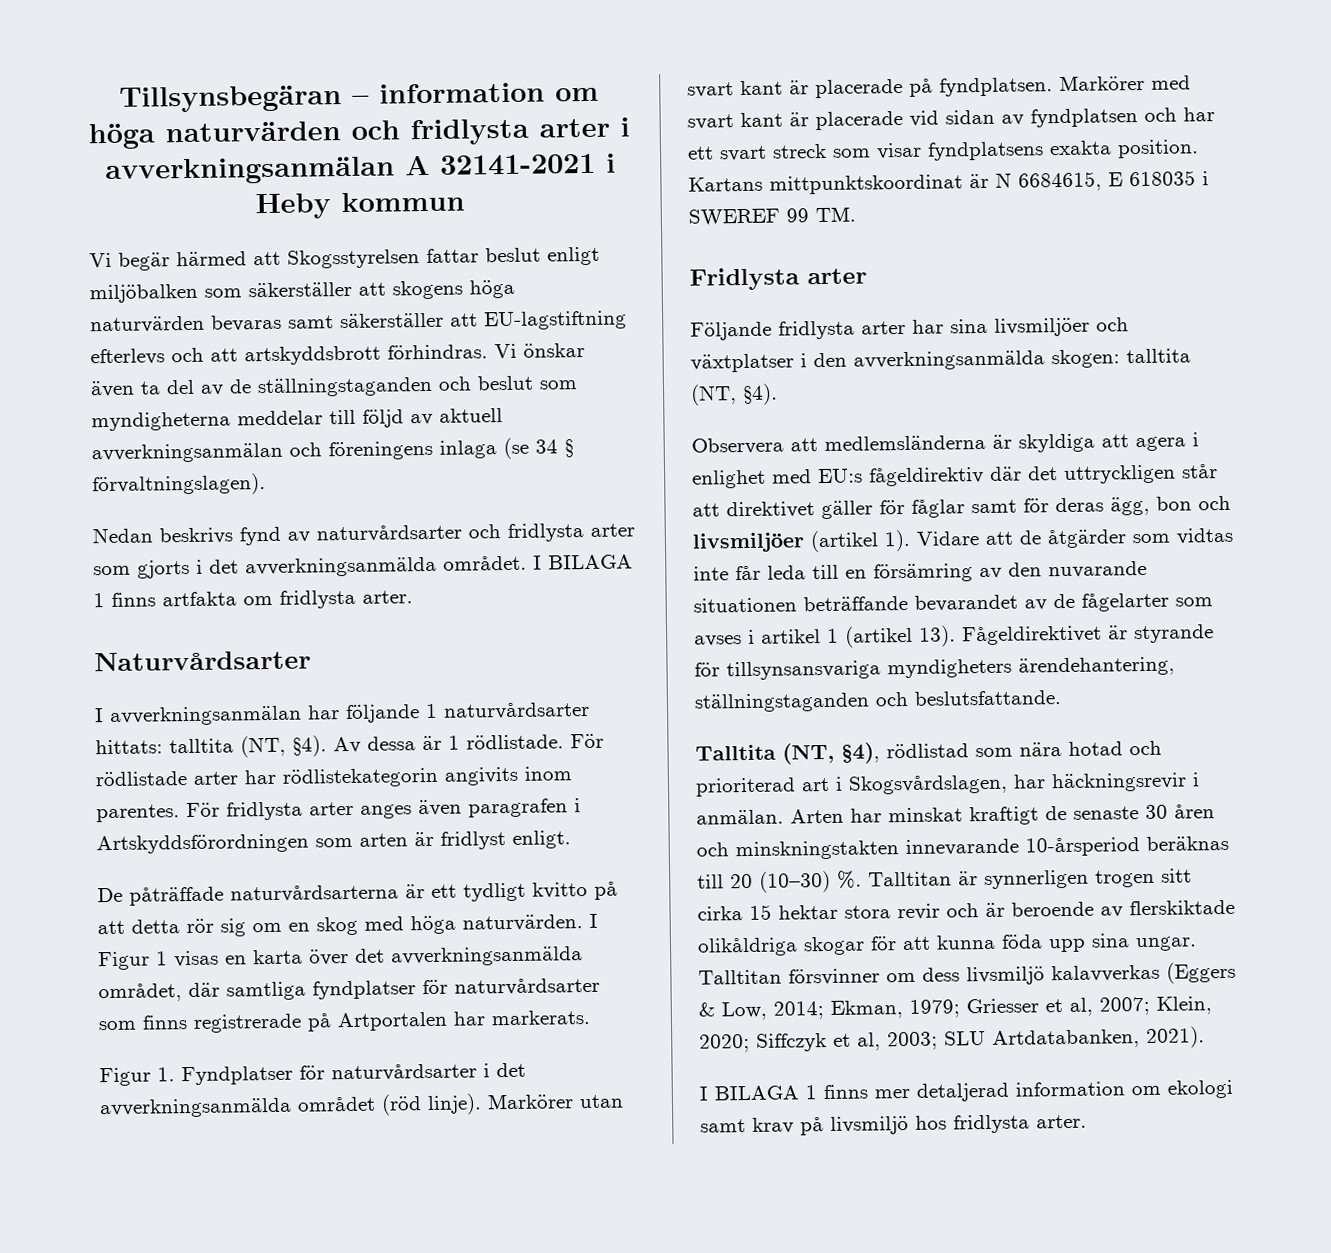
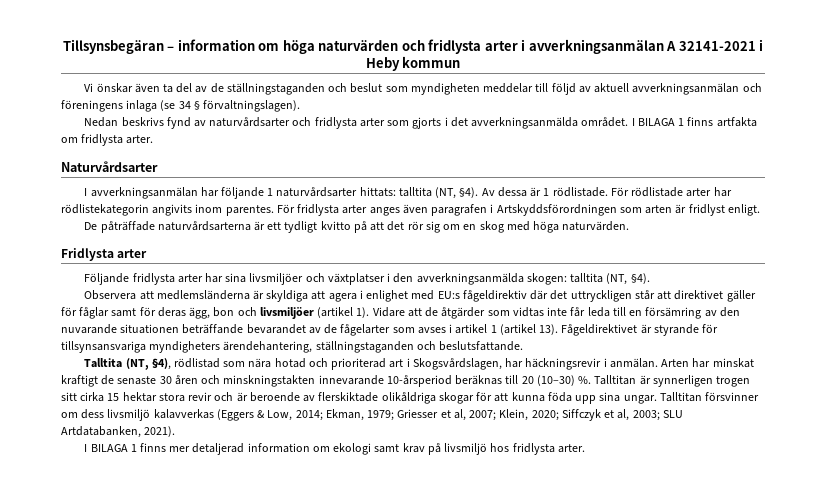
[118,246,600,271] [89,279,515,304] [90,310,627,334] [90,343,517,366] begär härmed att Skogsstyrelsen fattar beslut enligt miljöbalken som säkerställer att skogens höga naturvärden bevaras samt säkerställer att EU-lagstiftning efterlevs och att artskyddsbrott förhindras. Vi -> (94, 87) none
[91,411,231,432] myndigheterna -> [410,83,480,95] myndigheten
[131,919,180,934] detta -> [387,221,405,231] det
[589,913,598,928] [98,946,583,971] [98,977,600,1003] [98,1009,590,1033] [99,1062,526,1087] [99,1093,624,1119] [687,74,1191,99] [687,107,1215,131] [687,139,1199,162] [688,170,1209,195] [688,206,856,226] I Figur 1 visas en karta över det avverkningsanmälda området, där samtliga fyndplatser för naturvårdsarter som finns registrerade på Artportalen har markerats. // Figur 1. Fyndplatser för naturvårdsarter i det avverkningsanmälda området (röd linje). Markörer utan svart kant är placerade på fyndplatsen. Markörer med svart kant är placerade vid sidan av fyndplatsen och har ett svart streck som visar fyndplatsens exakta position. Kartans mittpunktskoordinat är N 6684615, E 618035 i SWEREF 99 TM. -> (630, 226) none

